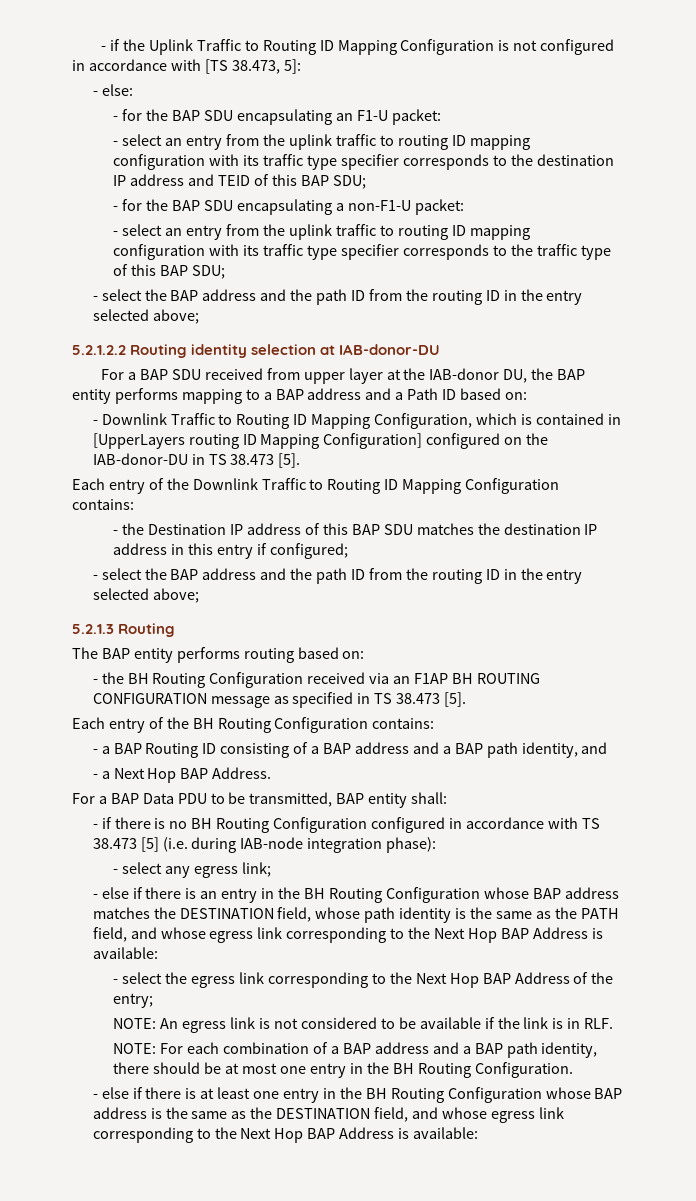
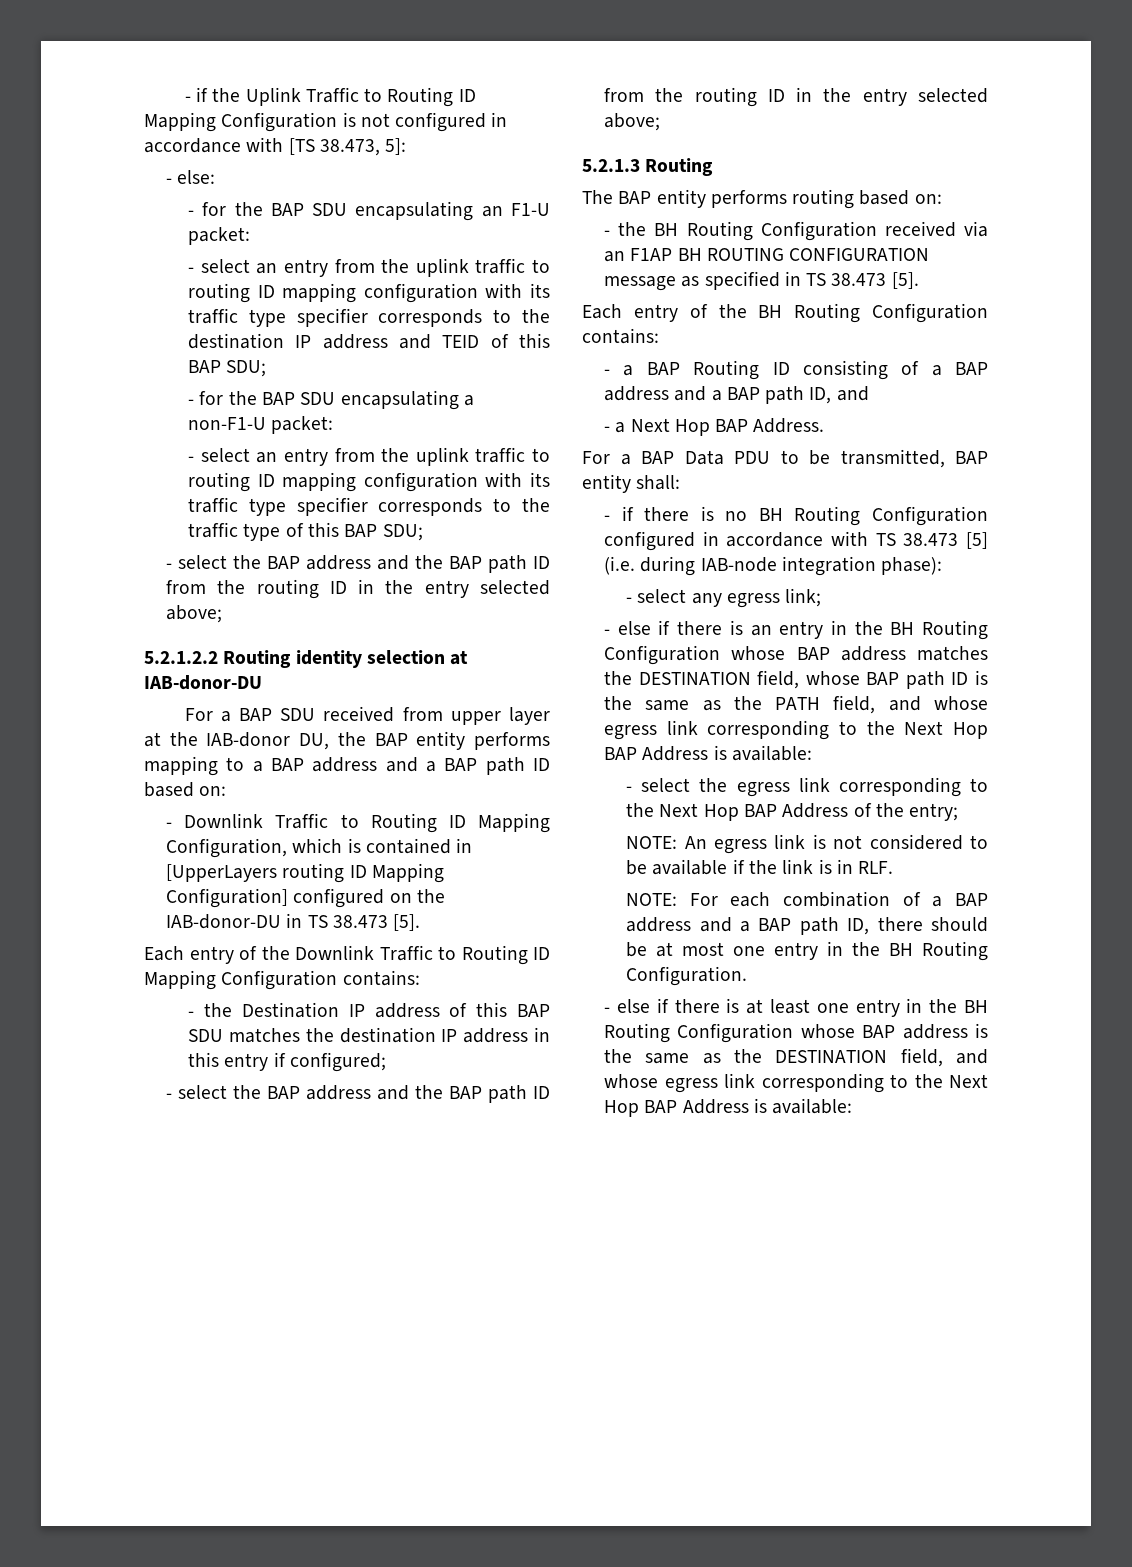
(313, 295) none -> [449,556,483,569] BAP
[407,388,439,400] Path -> [444,757,525,775] BAP path
(313, 574) none -> [449,1086,483,1099] BAP
[521,742,578,758] identity, -> [809,387,832,404] ID,
[364,907,452,923] path identity -> [866,671,969,689] BAP path ID
[541,1042,598,1058] identity, -> [847,918,870,935] ID,

